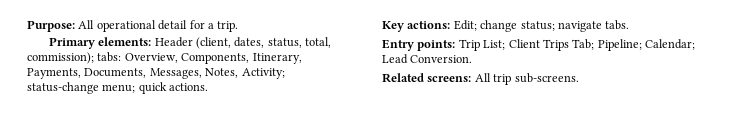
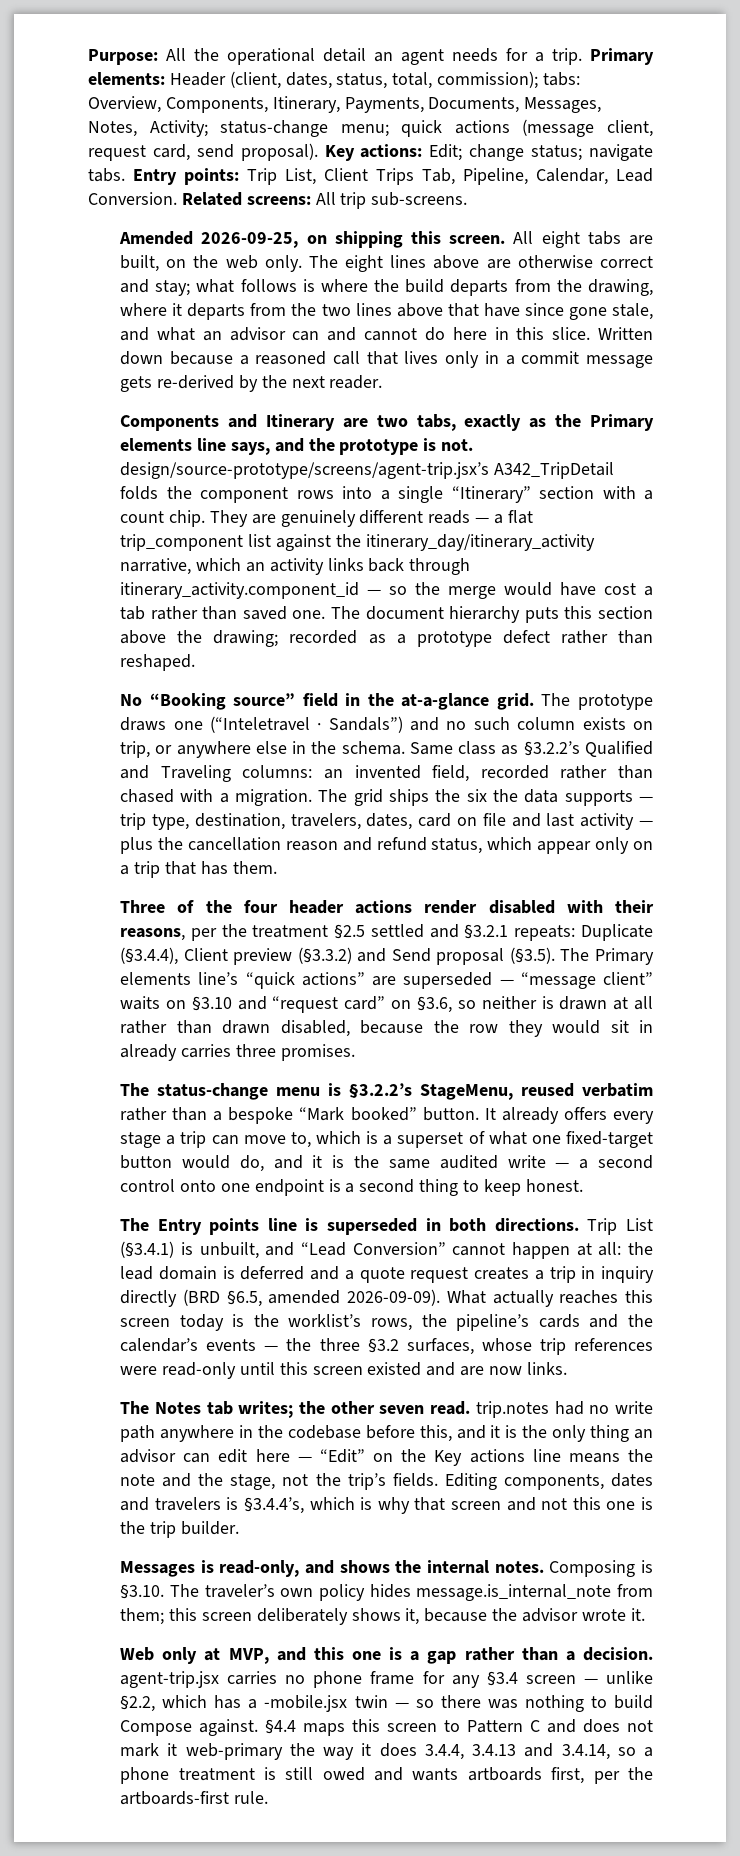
(95, 24) none -> [194,48,219,61] the
(188, 25) none -> [374,48,498,65] an agent needs
(239, 26) // -> (582, 56) none
[169,83,209,91] actions. // -> [454,119,653,137] [88,143,318,161] actions (message client, request card, send proposal).
(630, 25) // -> (125, 175) none
[483,40,506,50] List; -> [285,168,316,185] List,
[572,39,695,51] Tab; Pipeline; Calendar; -> [422,168,608,185] Tab, Pipeline, Calendar,
(473, 59) // -> (177, 198) none
(579, 78) none -> [119,231,653,248] [120,255,653,272] [120,279,653,296] [120,303,653,320] [120,327,653,341] [120,351,653,368] [120,375,383,392] [120,414,654,431] [120,438,474,455] [120,462,614,479] [120,486,653,503] [120,510,533,527] [120,534,595,551] [120,558,471,575] [120,582,653,599] [120,606,653,623] [120,630,653,647] [120,654,196,671] [120,693,653,710] [120,716,653,733] [120,741,653,758] [120,765,653,782] [120,789,653,806] [120,813,653,830] [120,837,653,854] [120,861,277,878] [120,900,654,914] [120,924,654,941] [120,947,654,965] [120,972,653,989] [120,996,654,1013] [120,1020,653,1037] [120,1044,355,1061] [120,1083,653,1100] [120,1107,654,1124] [120,1131,653,1148] [120,1155,653,1172] [120,1179,583,1196] [120,1218,653,1235] [120,1241,653,1259] [120,1266,654,1283] [120,1289,653,1307] [120,1314,653,1331] [120,1338,653,1355] [120,1362,567,1379] [120,1401,653,1418] [120,1425,653,1442] [120,1449,653,1466] [120,1473,653,1490] [120,1497,654,1514] [120,1521,239,1538] [120,1560,653,1577] [120,1584,653,1601] [120,1608,645,1625] [120,1647,653,1664] [120,1671,653,1688] [120,1695,653,1712] [120,1719,653,1736] [120,1743,653,1760] [120,1767,653,1784] [120,1791,268,1805] // Amended 2026-09-25, on shipping this screen. All eight tabs are built, on the web only. The eight lines above are otherwise correct and stay; what follows is where the build departs from the drawing, where it departs from the two lines above that have since gone stale, and what an advisor can and cannot do here in this slice. Written down because a reasoned call that lives only in a commit message gets re-derived by the next reader. // Components and Itinerary are two tabs, exactly as the Primary elements line says, and the prototype is not. design/source-prototype/screens/agent-trip.jsx’s A342_TripDetail folds the component rows into a single “Itinerary” section with a count chip. They are genuinely different reads — a flat trip_component list against the itinerary_day/itinerary_activity narrative, which an activity links back through itinerary_activity.component_id — so the merge would have cost a tab rather than saved one. The document hierarchy puts this section above the drawing; recorded as a prototype defect rather than reshaped. // No “Booking source” field in the at-a-glance grid. The prototype draws one (“Inteletravel · Sandals”) and no such column exists on trip, or anywhere else in the schema. Same class as §3.2.2’s Qualified and Traveling columns: an invented field, recorded rather than chased with a migration. The grid ships the six the data supports — trip type, destination, travelers, dates, card on file and last activity — plus the cancellation reason and refund status, which appear only on a trip that has them. // Three of the four header actions render disabled with their reasons, per the treatment §2.5 settled and §3.2.1 repeats: Duplicate (§3.4.4), Client preview (§3.3.2) and Send proposal (§3.5). The Primary elements line’s “quick actions” are superseded — “message client” waits on §3.10 and “request card” on §3.6, so neither is drawn at all rather than drawn disabled, because the row they would sit in already carries three promises. // The status-change menu is §3.2.2’s StageMenu, reused verbatim rather than a bespoke “Mark booked” button. It already offers every stage a trip can move to, which is a superset of what one fixed-target button would do, and it is the same audited write — a second control onto one endpoint is a second thing to keep honest. // The Entry points line is superseded in both directions. Trip List (§3.4.1) is unbuilt, and “Lead Conversion” cannot happen at all: the lead domain is deferred and a quote request creates a trip in inquiry directly (BRD §6.5, amended 2026-09-09). What actually reaches this screen today is the worklist’s rows, the pipeline’s cards and the calendar’s events — the three §3.2 surfaces, whose trip references were read-only until this screen existed and are now links. // The Notes tab writes; the other seven read. trip.notes had no write path anywhere in the codebase before this, and it is the only thing an advisor can edit here — “Edit” on the Key actions line means the note and the stage, not the trip’s fields. Editing components, dates and travelers is §3.4.4’s, which is why that screen and not this one is the trip builder. // Messages is read-only, and shows the internal notes. Composing is §3.10. The traveler’s own policy hides message.is_internal_note from them; this screen deliberately shows it, because the advisor wrote it. // Web only at MVP, and this one is a gap rather than a decision. agent-trip.jsx carries no phone frame for any §3.4 screen — unlike §2.2, which has a -mobile.jsx twin — so there was nothing to build Compose against. §4.4 maps this screen to Pattern C and does not mark it web-primary the way it does 3.4.4, 3.4.13 and 3.4.14, so a phone treatment is still owed and wants artboards first, per the artboards-first rule.

